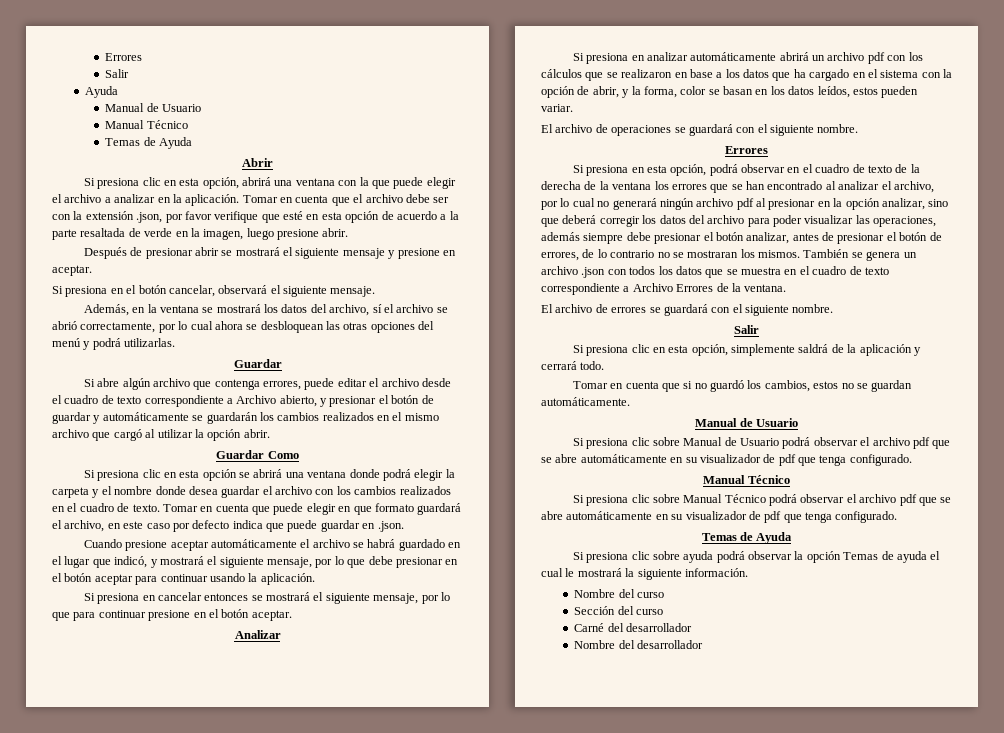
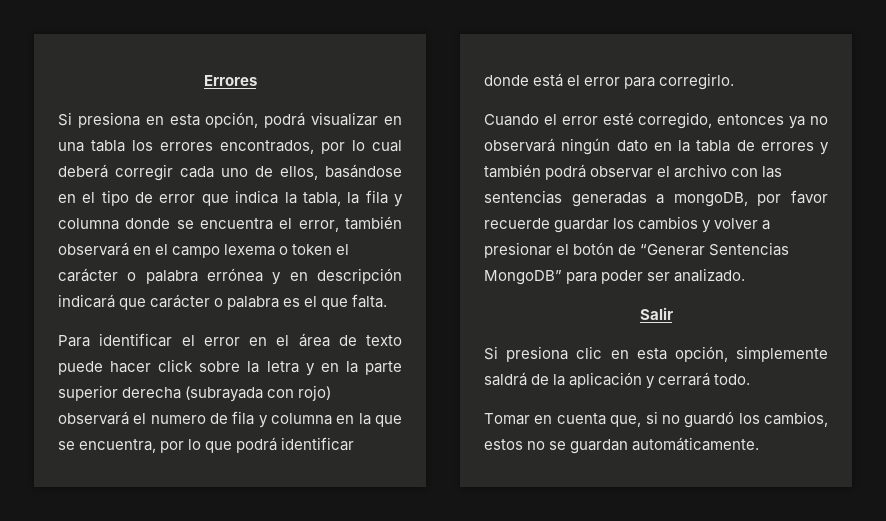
[105,53,143,61] [105,69,130,78] [85,86,119,98] [105,103,201,112] [105,120,188,129] [105,137,192,149] [242,158,273,167] [83,177,456,189] [52,194,450,206] [52,211,459,223] [52,228,349,240] [83,247,456,259] [52,265,92,276] [52,285,376,297] [83,304,448,316] [52,321,435,333] [52,338,176,350] [233,359,282,368] [83,378,451,390] [52,395,434,407] [52,412,439,424] [52,429,270,441] [216,450,299,459] [83,469,455,481] [52,486,451,498] [52,503,462,515] [52,520,404,532] [83,539,462,551] [52,556,459,568] [52,573,315,585] [83,592,450,604] [52,609,292,621] [234,630,281,639] [572,52,923,64] [541,69,952,81] [541,86,919,98] [541,104,573,112] [541,124,859,136] [725,146,768,154] Errores // Salir // Ayuda // Manual de Usuario // Manual Técnico // Temas de Ayuda // Abrir // Si presiona clic en esta opción, abrirá una ventana con la que puede elegir el archivo a analizar en la aplicación. Tomar en cuenta que el archivo debe ser con la extensión .json, por favor verifique que esté en esta opción de acuerdo a la parte resaltada de verde en la imagen, luego presione abrir. // Después de presionar abrir se mostrará el siguiente mensaje y presione en aceptar. // Si presiona en el botón cancelar, observará el siguiente mensaje. // Además, en la ventana se mostrará los datos del archivo, sí el archivo se abrió correctamente, por lo cual ahora se desbloquean las otras opciones del menú y podrá utilizarlas. // Guardar // Si abre algún archivo que contenga errores, puede editar el archivo desde el cuadro de texto correspondiente a Archivo abierto, y presionar el botón de guardar y automáticamente se guardarán los cambios realizados en el mismo archivo que cargó al utilizar la opción abrir. // Guardar Como // Si presiona clic en esta opción se abrirá una ventana donde podrá elegir la carpeta y el nombre donde desea guardar el archivo con los cambios realizados en el cuadro de texto. Tomar en cuenta que puede elegir en que formato guardará el archivo, en este caso por defecto indica que puede guardar en .json. // Cuando presione aceptar automáticamente el archivo se habrá guardado en el lugar que indicó, y mostrará el siguiente mensaje, por lo que debe presionar en el botón aceptar para continuar usando la aplicación. // Si presiona en cancelar entonces se mostrará el siguiente mensaje, por lo que para continuar presione en el botón aceptar. // Analizar // Si presiona en analizar automáticamente abrirá un archivo pdf con los cálculos que se realizaron en base a los datos que ha cargado en el sistema con la opción de abrir, y la forma, color se basan en los datos leídos, estos pueden variar. // El archivo de operaciones se guardará con el siguiente nombre. // Errores -> [203,75,257,86] Errores
[741,164,920,173] [541,181,934,193] [541,198,949,210] [541,215,937,227] [541,232,942,244] [541,249,917,261] [541,266,889,278] [541,283,787,295] [541,304,834,316] observar en el cuadro de texto de la derecha de la ventana los errores que se han encontrado al analizar el archivo, por lo cual no generará ningún archivo pdf al presionar en la opción analizar, sino que deberá corregir los datos del archivo para poder visualizar las operaciones, además siempre debe presionar el botón analizar, antes de presionar el botón de errores, de lo contrario no se mostraran los mismos. También se genera un archivo .json con todos los datos que se muestra en el cuadro de texto correspondiente a Archivo Errores de la ventana. // El archivo de errores se guardará con el siguiente nombre. -> [311,112,403,126] [58,140,402,154] [58,164,402,181] [58,190,404,207] [58,216,402,232] [58,242,350,258] [58,268,402,285] [58,294,388,310] [58,333,402,347] [58,359,402,376] [58,385,332,402] [58,411,402,428] [58,437,355,453] [484,73,735,90] [484,112,829,129] [484,138,829,155] [484,164,783,180] [484,190,828,207] [484,216,771,233] [484,242,790,258] [484,268,746,285] visualizar en una tabla los errores encontrados, por lo cual deberá corregir cada uno de ellos, basándose en el tipo de error que indica la tabla, la fila y columna donde se encuentra el error, también observará en el campo lexema o token el carácter o palabra errónea y en descripción indicará que carácter o palabra es el que falta. // Para identificar el error en el área de texto puede hacer click sobre la letra y en la parte superior derecha (subrayada con rojo) observará el numero de fila y columna en la que se encuentra, por lo que podrá identificar donde está el error para corregirlo. // Cuando el error esté corregido, entonces ya no observará ningún dato en la tabla de errores y también podrá observar el archivo con las sentencias generadas a mongoDB, por favor recuerde guardar los cambios y volver a presionar el botón de “Generar Sentencias MongoDB” para poder ser analizado.
[661,383,680,392] que -> [610,415,642,427] que,
[695,418,798,427] [572,437,951,449] [541,454,912,466] [703,475,790,484] [572,494,952,506] [541,511,898,523] [701,532,793,544] [572,551,941,563] [541,568,748,580] [574,589,665,598] [574,606,664,615] [574,623,693,632] [574,640,704,649] // Manual de Usuario // Si presiona clic sobre Manual de Usuario podrá observar el archivo pdf que se abre automáticamente en su visualizador de pdf que tenga configurado. // Manual Técnico // Si presiona clic sobre Manual Técnico podrá observar el archivo pdf que se abre automáticamente en su visualizador de pdf que tenga configurado. // Temas de Ayuda // Si presiona clic sobre ayuda podrá observar la opción Temas de ayuda el cual le mostrará la siguiente información. // Nombre del curso // Sección del curso // Carné del desarrollador // Nombre del desarrollador -> (760, 444) none

